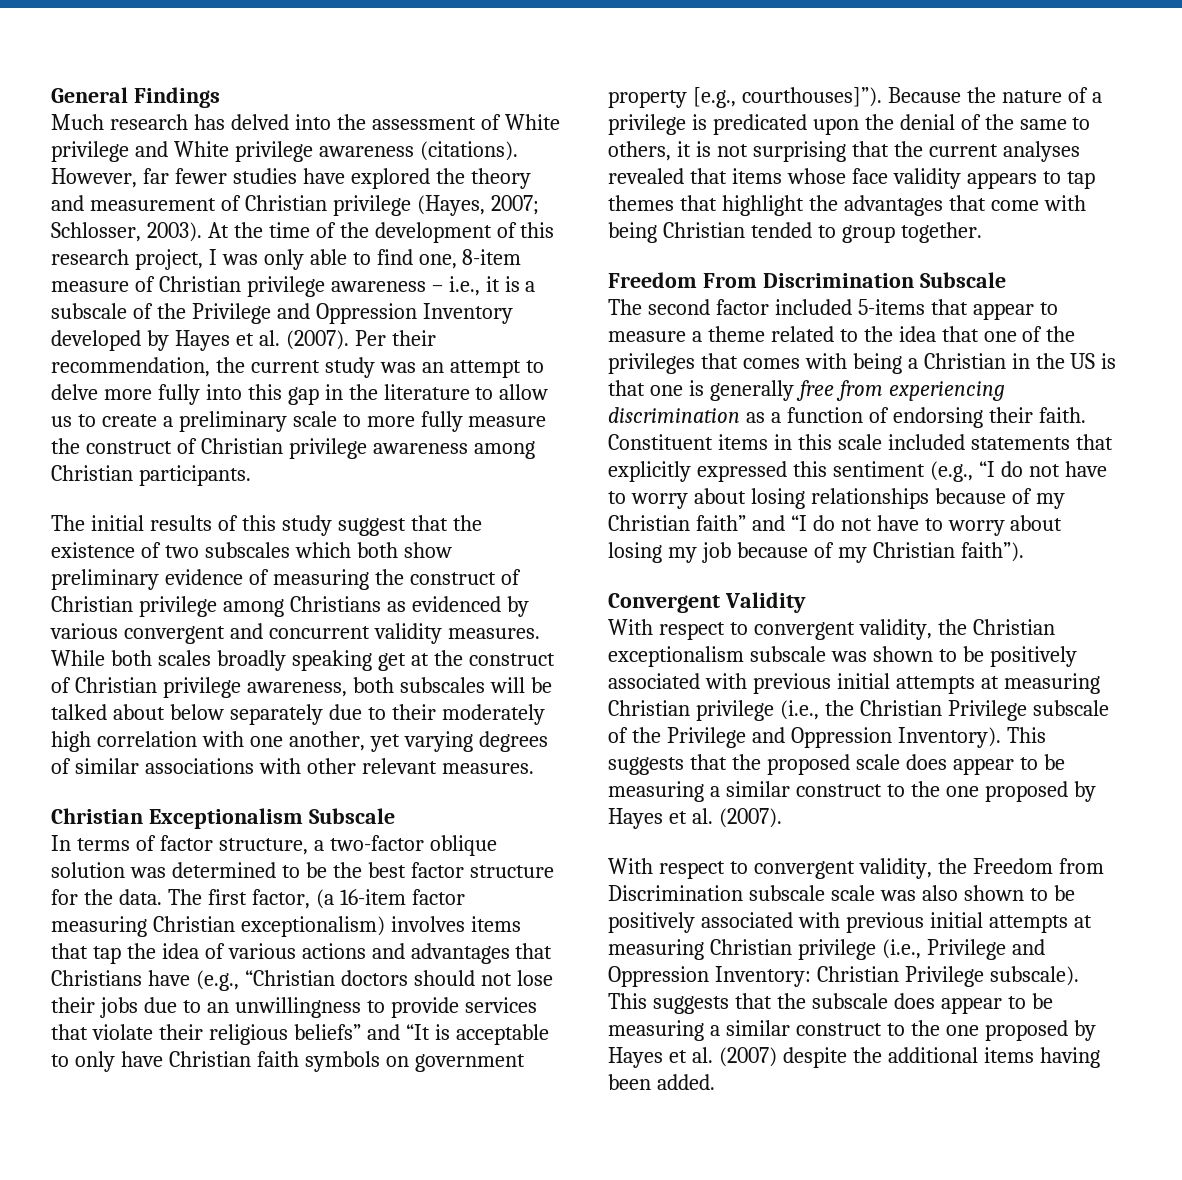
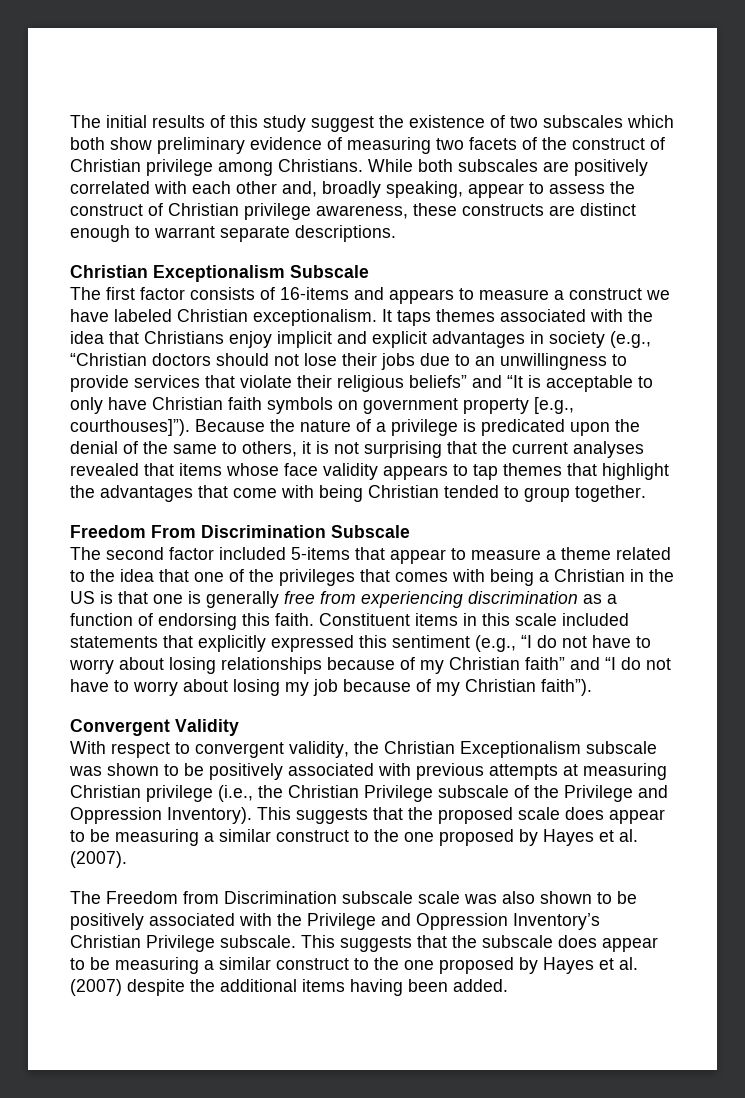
[51,87,220,108] [51,114,560,130] [51,141,518,162] [51,168,531,189] [51,195,539,216] [51,222,555,243] [51,249,522,270] [51,276,536,297] [51,303,513,324] [51,330,436,351] [51,357,544,378] [51,384,549,405] [51,411,547,432] [51,438,535,459] [51,465,251,486] General Findings // Much research has delved into the assessment of White privilege and White privilege awareness (citations). However, far fewer studies have explored the theory and measurement of Christian privilege (Hayes, 2007; Schlosser, 2003). At the time of the development of this research project, I was only able to find one, 8-item measure of Christian privilege awareness – i.e., it is a subscale of the Privilege and Oppression Inventory developed by Hayes et al. (2007). Per their recommendation, the current study was an attempt to delve more fully into this gap in the literature to allow us to create a preliminary scale to more fully measure the construct of Christian privilege awareness among Christian participants. // -> (70, 121) none
[410,515,448,531] that -> (374, 124) none
(369, 579) none -> [436,137,537,150] two facets of
[289,596,529,617] [50,623,540,644] [51,650,429,671] Christians as evidenced by various convergent and concurrent validity measures. While both scales broadly speaking get at -> [278,159,648,176] [70,181,605,198] Christians. While both subscales are positively correlated with each other and, broadly speaking, appear to assess
[352,677,552,693] [51,704,545,725] [51,731,548,752] [51,758,534,774] [51,808,395,829] [51,835,497,856] [51,862,554,878] [51,889,465,909] [51,916,521,937] [51,943,553,964] [51,970,190,986] both subscales will be talked about below separately due to their moderately high correlation with one another, yet varying degrees of similar associations with other relevant measures. // Christian Exceptionalism Subscale // In terms of factor structure, a two-factor oblique solution was determined to be the best factor structure for the data. The first factor, (a 16-item factor measuring Christian exceptionalism) involves items that tap the idea of various actions and advantages that Christians have -> [413,203,636,216] [70,225,396,242] [70,265,369,282] [70,287,670,304] [70,309,653,326] [70,331,605,348] these constructs are distinct enough to warrant separate descriptions. // Christian Exceptionalism Subscale // The first factor consists of 16-items and appears to measure a construct we have labeled Christian exceptionalism. It taps themes associated with the idea that Christians enjoy implicit and explicit advantages in society
[988,407,1033,423] their -> [242,613,270,626] this
[608,646,744,667] exceptionalism -> [460,741,581,758] Exceptionalism
[836,673,890,689] initial -> (484, 771) none
[608,858,967,879] With respect to convergent validity, the -> [70,891,101,904] The
[845,912,1092,933] [608,939,1045,960] [608,966,1079,987] previous initial attempts at measuring Christian privilege (i.e., Privilege and Oppression Inventory: Christian Privilege subscale). -> [277,913,600,930] [70,935,296,952] the Privilege and Oppression Inventory’s Christian Privilege subscale.

